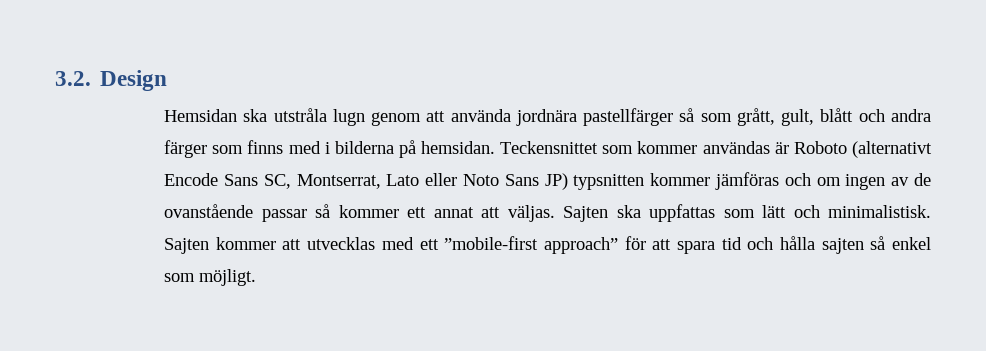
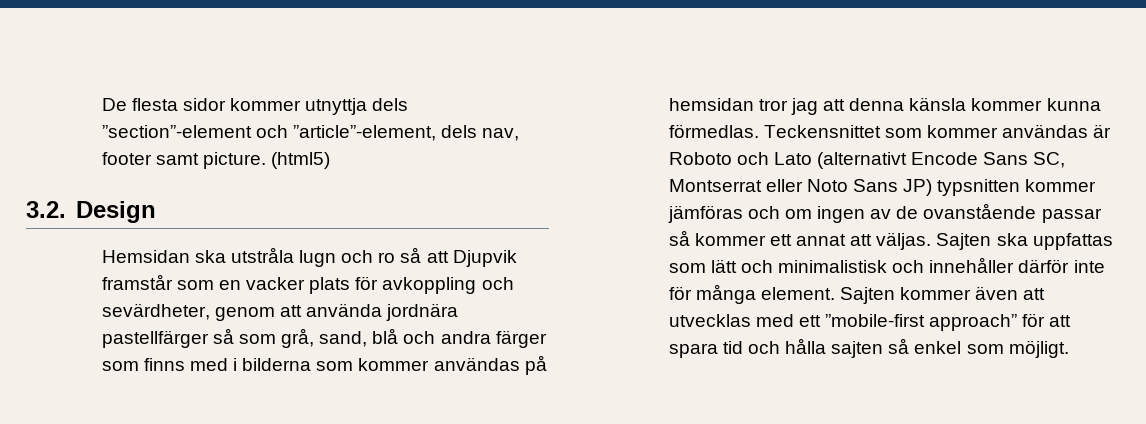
(55, 78) none -> [101,98,409,115] [101,125,520,141] [101,152,331,169] De flesta sidor kommer utnyttja dels ”section”-element och ”article”-element, dels nav, footer samt picture. (html5) //
(365, 117) none -> [341,247,517,267] [101,274,514,294] [101,303,210,320] och ro så att Djupvik framstår som en vacker plats för avkoppling och sevärdheter,
[736,108,854,126] grått, gult, blått -> [281,328,399,348] grå, sand, blå
[398,140,496,158] på hemsidan. -> [316,355,547,375] [668,97,1101,115] [668,124,759,138] som kommer användas på hemsidan tror jag att denna känsla kommer kunna förmedlas.
(847, 147) none -> [736,152,812,165] och Lato
[296,174,420,189] Montserrat, Lato -> [668,179,762,192] Montserrat
[827,205,931,218] minimalistisk. -> [778,257,1105,273] [668,284,835,304] minimalistisk och innehåller därför inte för många element.
(276, 243) none -> [975,286,1019,300] även

